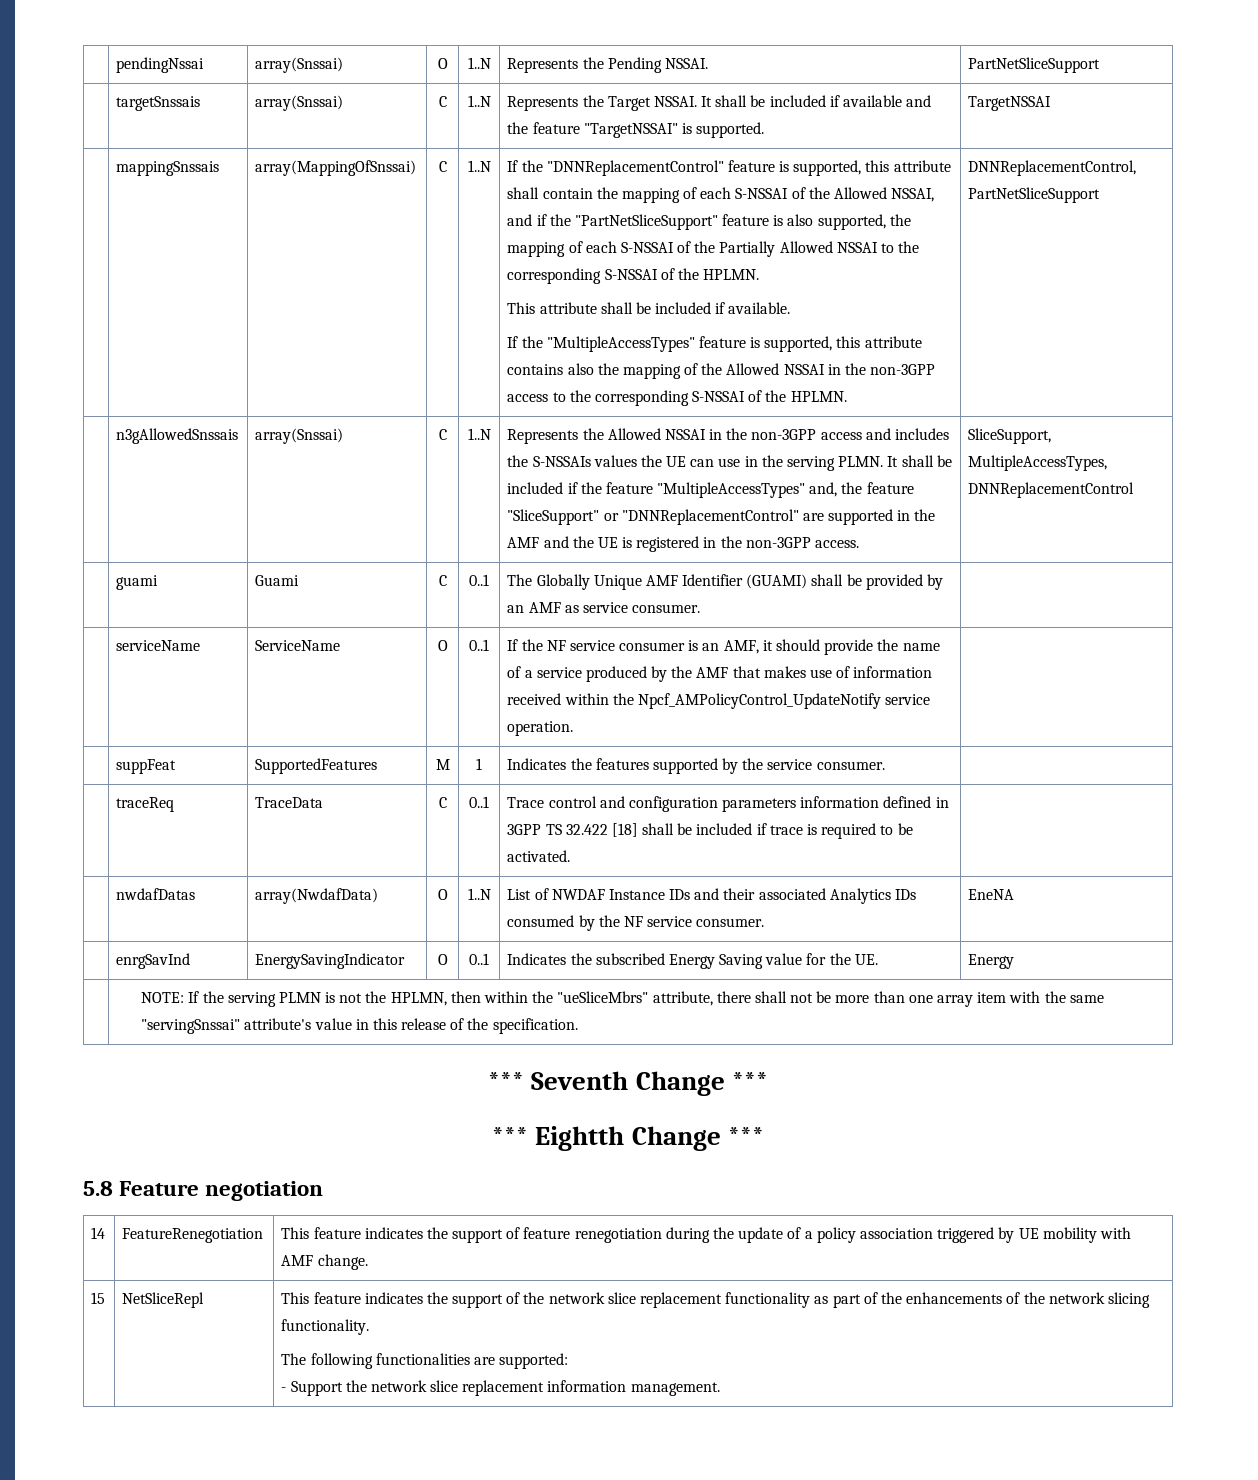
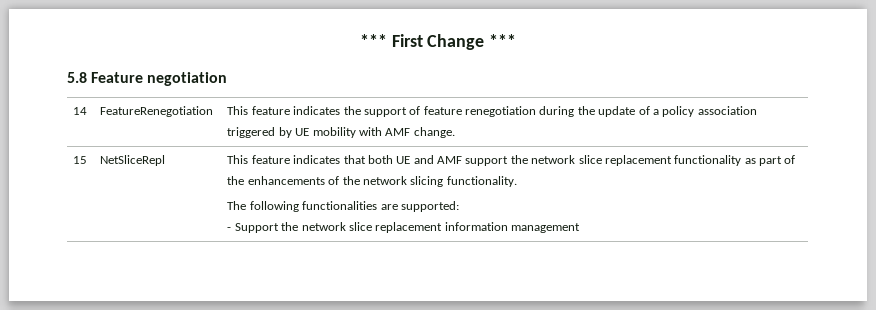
[116,57,205,73] [255,57,344,73] [437,58,448,69] [467,57,491,69] [507,57,708,73] [968,57,1101,73] [116,96,201,111] [255,95,344,111] [438,96,447,107] [467,95,491,107] [507,95,932,111] [507,122,765,138] [968,96,1052,111] [116,161,220,176] [255,160,417,176] [438,161,447,172] [467,160,491,172] [507,160,951,176] [507,187,935,203] [507,214,911,230] [507,241,920,257] [507,268,760,284] [507,302,791,314] [507,336,922,352] [507,363,936,379] [507,390,847,406] [968,160,1137,176] [968,187,1101,203] [116,428,239,444] [255,428,344,444] [438,429,447,440] [467,428,491,440] [507,428,950,444] [507,455,952,471] [507,482,914,498] [507,509,936,525] [507,536,860,552] [968,428,1052,444] [968,455,1108,471] [968,482,1135,498] [116,575,159,590] [255,575,300,586] [438,575,447,586] [469,574,489,586] [507,574,944,590] [507,602,701,613] [116,640,201,651] [255,640,341,651] [437,640,448,651] [469,639,489,651] [507,639,940,655] [507,666,933,682] [507,693,931,709] [507,721,574,736] [116,759,177,774] [255,758,378,774] [435,759,450,770] [476,758,482,770] [507,758,885,774] [116,797,175,812] [255,797,324,808] [438,797,447,808] [469,796,489,808] [507,796,949,812] [507,823,913,839] [507,850,571,862] [116,888,196,900] [255,888,379,904] [437,889,448,900] [467,888,491,900] [507,888,917,904] [507,915,765,931] [968,889,1015,900] [116,953,191,969] [255,953,406,969] [437,954,448,965] [469,953,489,965] [507,953,878,969] [968,954,1015,969] [141,991,1104,1007] [141,1018,578,1034] [488,1071,768,1096] [492,1126,625,1151] | pendingNssai | array(Snssai) | O | 1..N | Represents the Pending NSSAI. | PartNetSliceSupport // | targetSnssais | array(Snssai) | C | 1..N | Represents the Target NSSAI. It shall be included if available and the feature "TargetNSSAI" is supported. | TargetNSSAI // | mappingSnssais | array(MappingOfSnssai) | C | 1..N | If the "DNNReplacementControl" feature is supported, this attribute shall contain the mapping of each S-NSSAI of the Allowed NSSAI, and if the "PartNetSliceSupport" feature is also supported, the mapping of each S-NSSAI of the Partially Allowed NSSAI to the corresponding S-NSSAI of the HPLMN. // This attribute shall be included if available. // If the "MultipleAccessTypes" feature is supported, this attribute contains also the mapping of the Allowed NSSAI in the non-3GPP access to the corresponding S-NSSAI of the HPLMN. | DNNReplacementControl, PartNetSliceSupport // | n3gAllowedSnssais | array(Snssai) | C | 1..N | Represents the Allowed NSSAI in the non-3GPP access and includes the S-NSSAIs values the UE can use in the serving PLMN. It shall be included if the feature "MultipleAccessTypes" and, the feature "SliceSupport" or "DNNReplacementControl" are supported in the AMF and the UE is registered in the non-3GPP access. | SliceSupport, MultipleAccessTypes, DNNReplacementControl // | guami | Guami | C | 0..1 | The Globally Unique AMF Identifier (GUAMI) shall be provided by an AMF as service consumer. | // | serviceName | ServiceName | O | 0..1 | If the NF service consumer is an AMF, it should provide the name of a service produced by the AMF that makes use of information received within the Npcf_AMPolicyControl_UpdateNotify service operation. | // | suppFeat | SupportedFeatures | M | 1 | Indicates the features supported by the service consumer. | // | traceReq | TraceData | C | 0..1 | Trace control and configuration parameters information defined in 3GPP TS 32.422 [18] shall be included if trace is required to be activated. | // | nwdafDatas | array(NwdafData) | O | 1..N | List of NWDAF Instance IDs and their associated Analytics IDs consumed by the NF service consumer. | EneNA // | enrgSavInd | EnergySavingIndicator | O | 0..1 | Indicates the subscribed Energy Saving value for the UE. | Energy // | NOTE: If the serving PLMN is not the HPLMN, then within the "ueSliceMbrs" attribute, there shall not be more than one array item with the same "servingSnssai" attribute's value in this release of the specification. // *** Seventh Change *** // *** Eightth -> [359,34,423,47] *** First
[426,1292,521,1308] the support of -> [343,155,509,166] that both UE and AMF support
[630,1382,720,1396] management. -> [511,223,581,233] management

